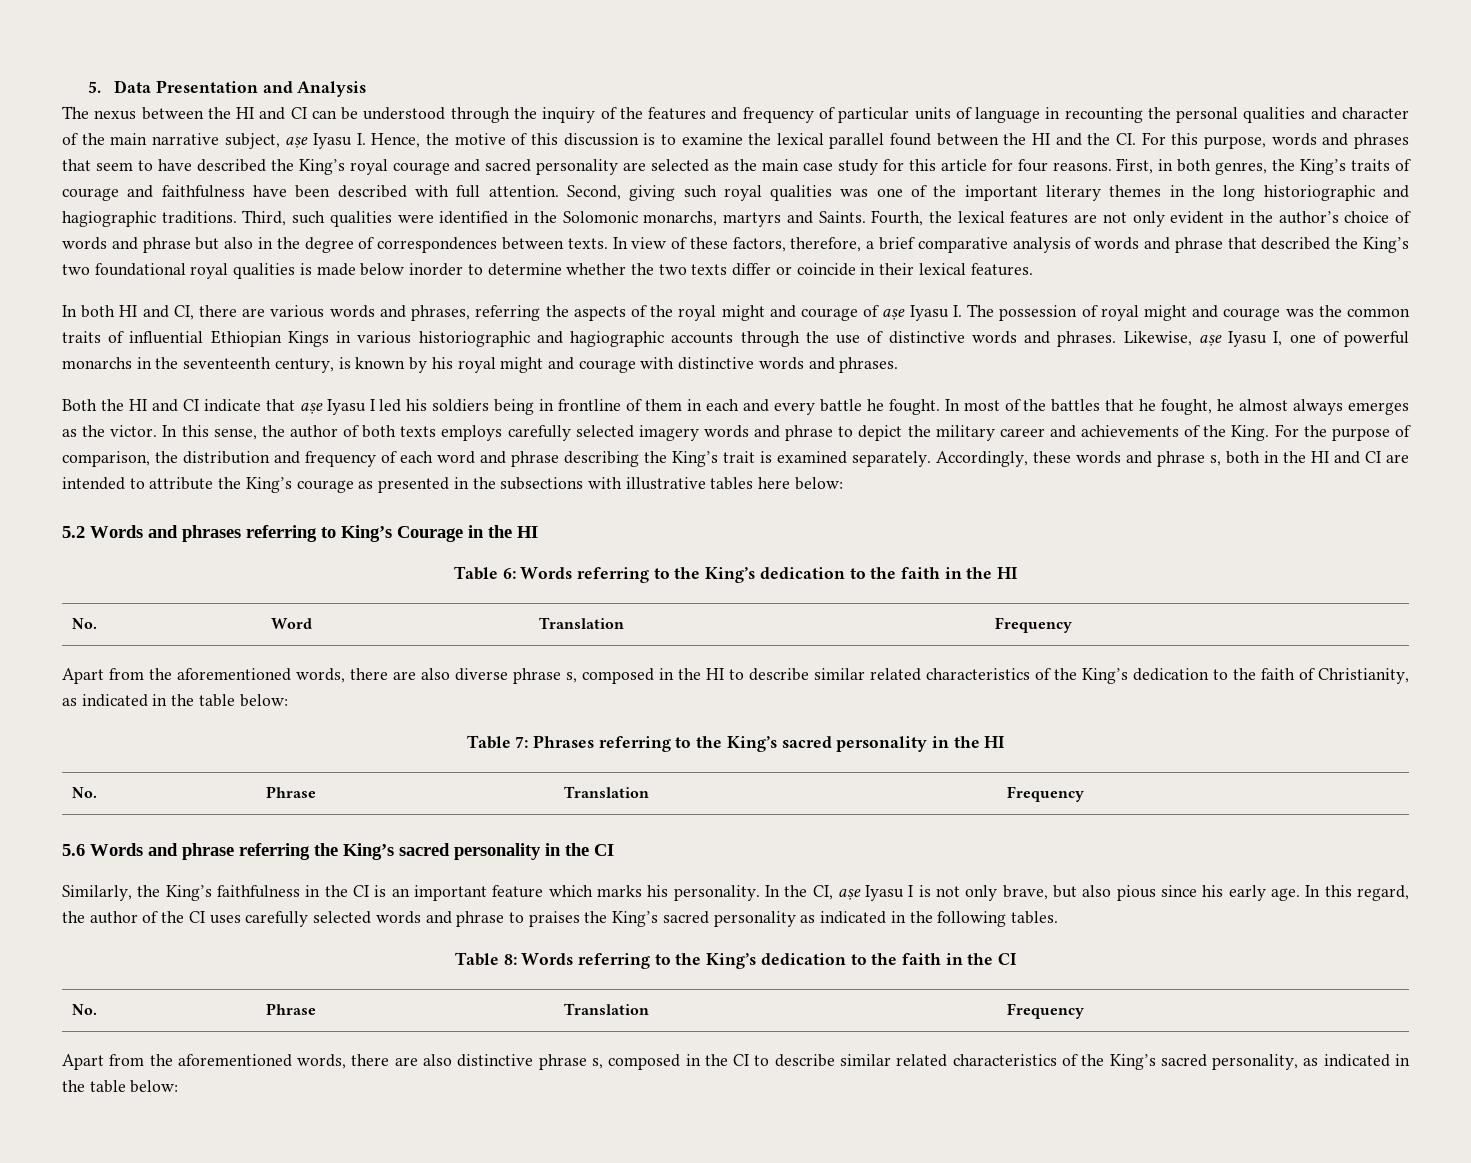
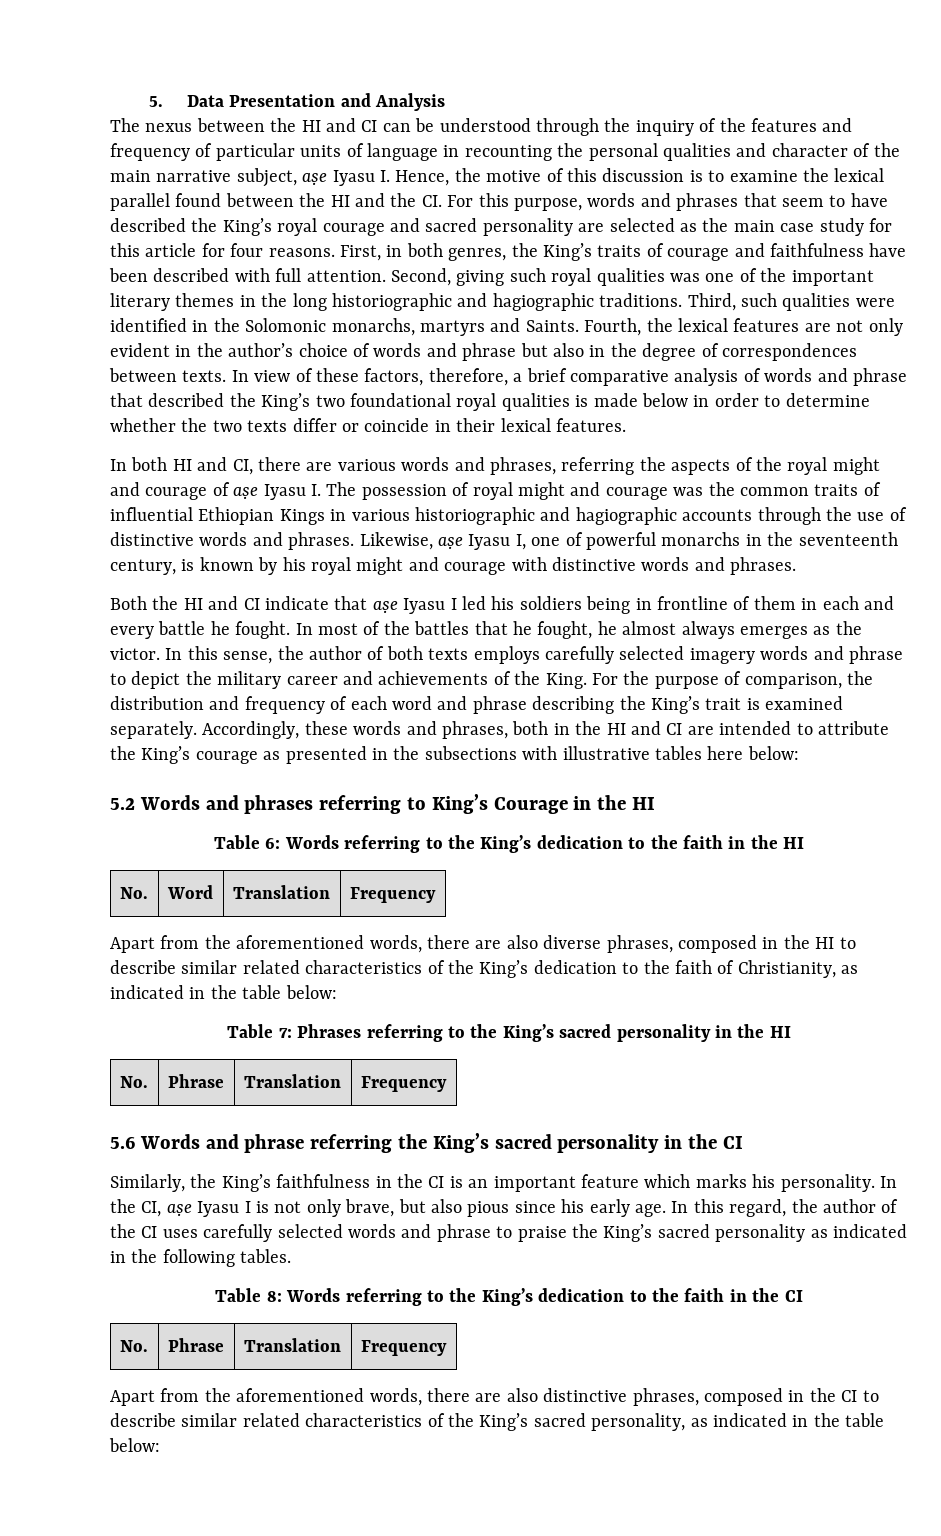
[409,263,464,276] inorder -> [693,393,759,407] in order
[1157,451,1221,467] phrase s, -> [442,721,508,739] phrases,
[513,668,577,684] phrase s, -> [606,935,673,953] phrases,
[528,911,580,927] praises -> [517,1226,567,1242] praise
[538,1054,603,1070] phrase s, -> [632,1388,699,1406] phrases,

